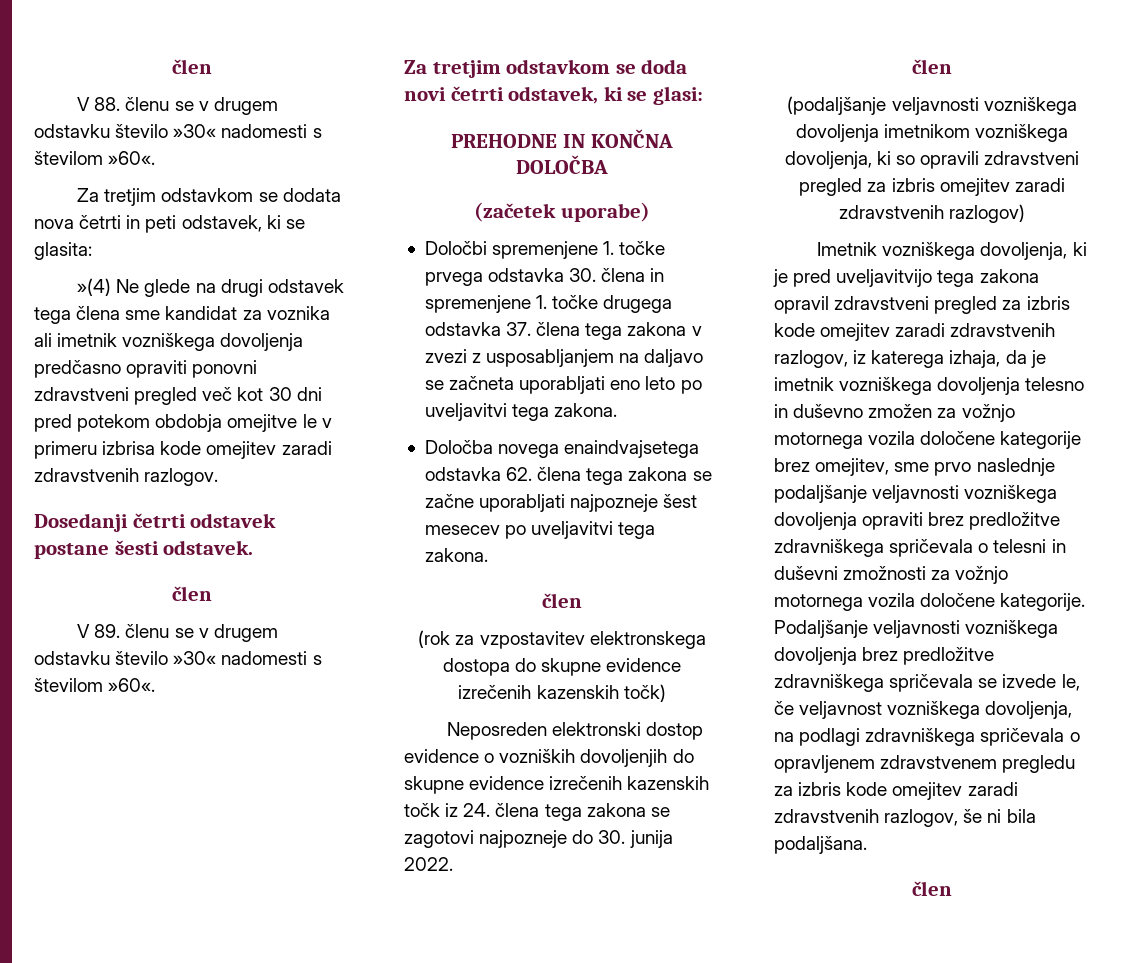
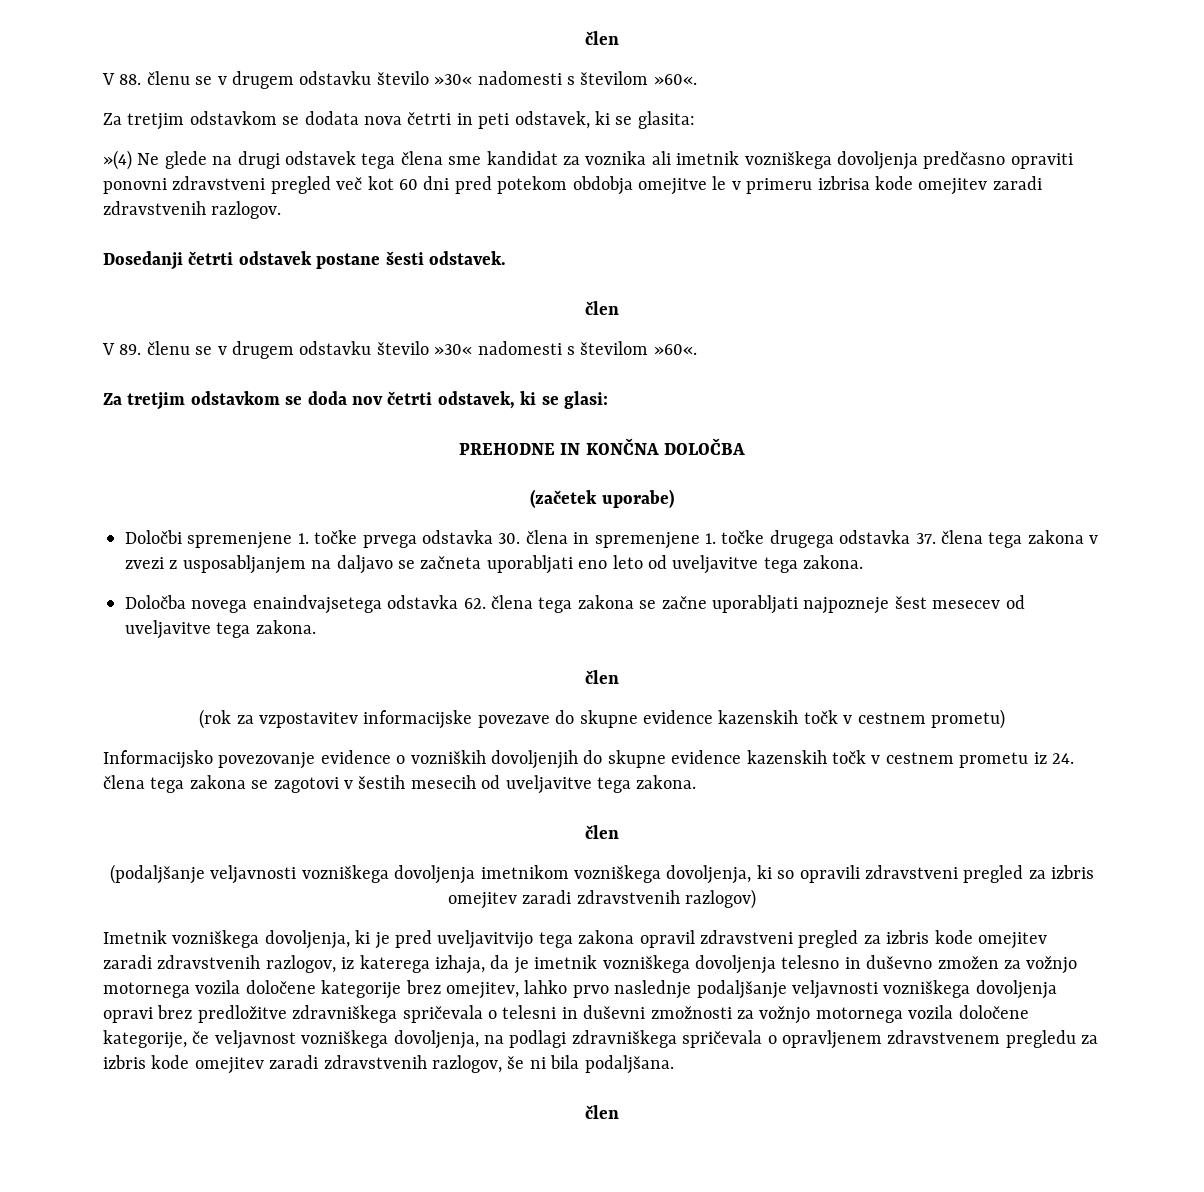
[268,387,292,401] 30 -> [399,179,418,190] 60
[404,87,446,101] novi -> [352,396,383,405] nov
[680,380,702,394] [424,403,507,421] po uveljavitvi -> [647,555,759,574] od uveljavitve
[505,521,614,539] po uveljavitvi -> [1005,595,1025,609] [125,620,211,639] od uveljavitve
[589,631,706,649] [442,658,682,676] [458,684,666,702] [447,722,704,740] elektronskega dostopa do skupne evidence izrečenih kazenskih točk) // Neposreden elektronski dostop -> [363,709,1005,729] [103,750,316,769] informacijske povezave do skupne evidence kazenskih točk v cestnem prometu) // Informacijsko povezovanje
[549,776,710,790] [404,803,440,817] izrečenih kazenskih točk -> [746,750,1029,768] kazenskih točk v cestnem prometu
[479,830,673,848] [404,857,453,871] najpozneje do 30. junija 2022. -> [344,775,697,794] v šestih mesecih od uveljavitve tega zakona.
[894,462,930,472] sme -> [524,980,568,994] lahko
[862,512,924,530] opraviti -> [103,1007,153,1023] opravi
[1000,593,1086,611] [774,620,1059,638] [774,647,995,665] [774,674,1080,692] kategorije. Podaljšanje veljavnosti vozniškega dovoljenja brez predložitve zdravniškega spričevala se izvede le, -> [103,1030,187,1049] kategorije,

